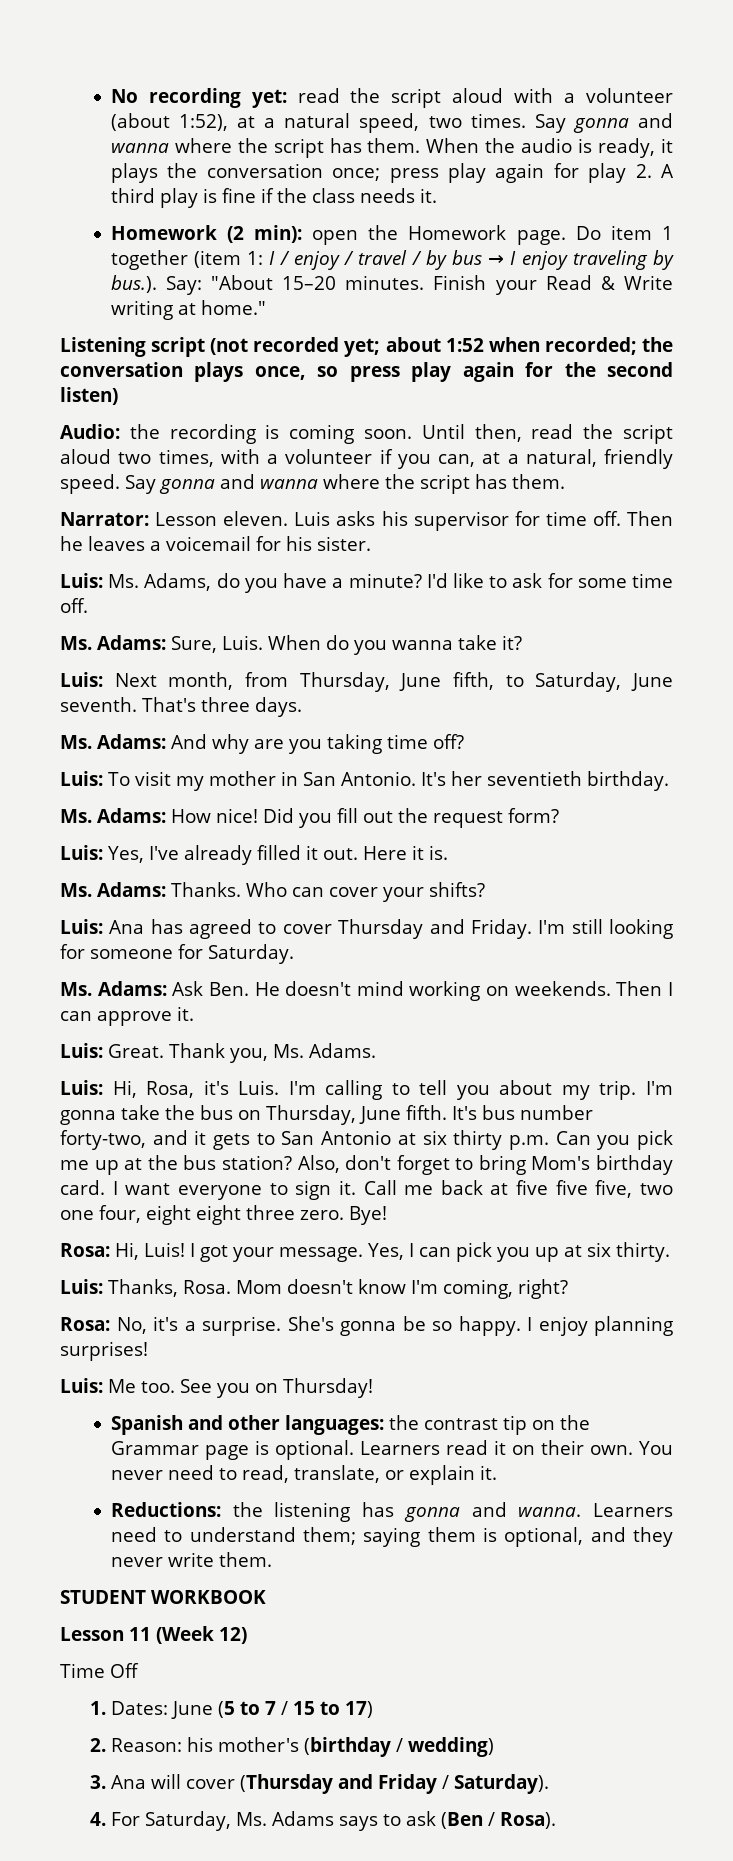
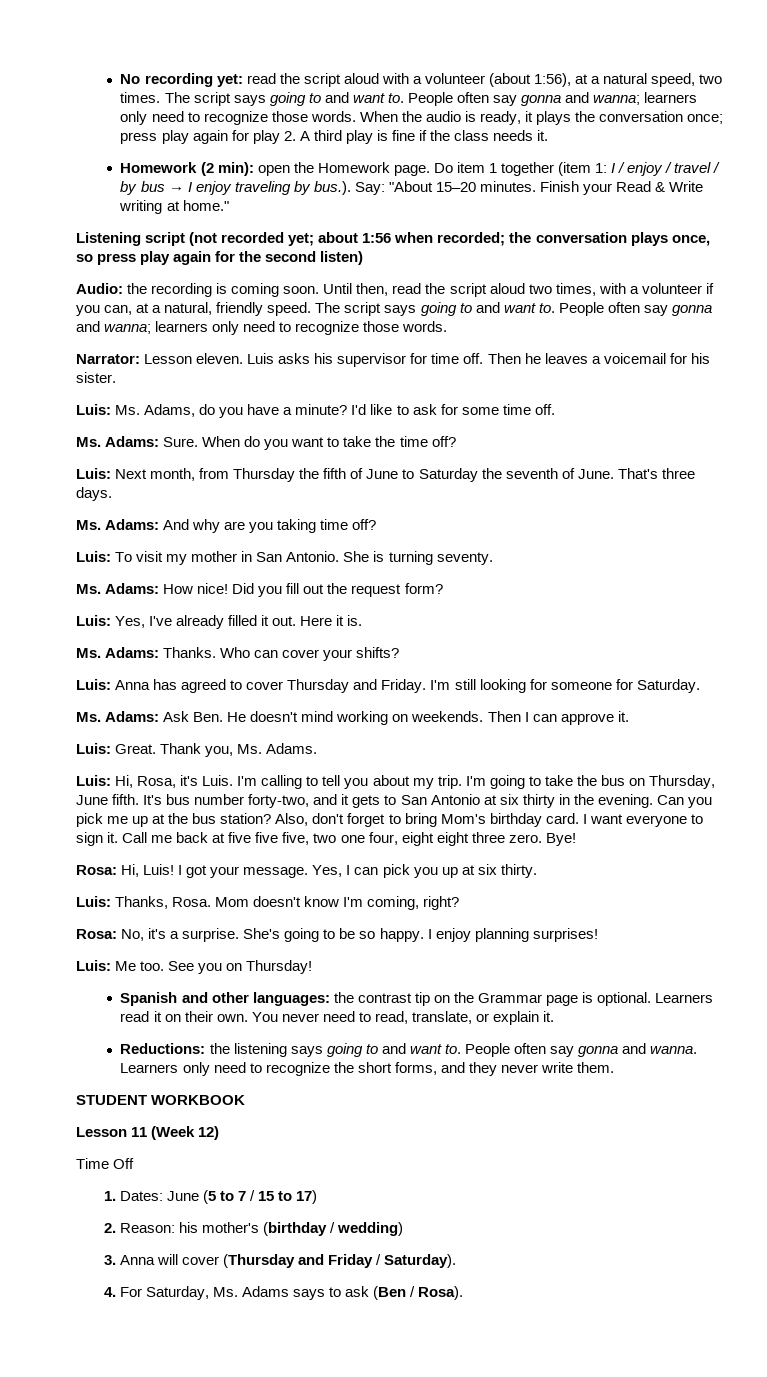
[178,114,228,131] 1:52), -> [534,73,572,87] 1:56),
[534,113,673,133] [110,138,421,158] Say gonna and wanna where the script has them. -> [164,92,698,106] [120,111,356,125] The script says going to and want to. People often say gonna and wanna; learners only need to recognize those words.
[445,338,484,352] 1:52 -> [362,233,392,243] 1:56
[125,474,565,494] Say gonna and wanna where the script has them. -> [315,302,712,316] [76,321,448,335] The script says going to and want to. People often say gonna and wanna; learners only need to recognize those words.
[171,635,263,653] Sure, Luis. -> [163,437,199,447] Sure.
[392,635,522,650] [60,672,674,692] [60,697,137,712] wanna take it? // Luis: Next month, from Thursday, June fifth, to Saturday, June seventh. -> [291,436,456,447] [76,468,614,482] want to take the time off? // Luis: Next month, from Thursday the fifth of June to Saturday the seventh of June.
[420,771,669,791] It's her seventieth birthday. -> [343,551,493,565] She is turning seventy.
[109,920,145,934] Ana -> [115,680,151,690] Anna
[60,1110,116,1125] gonna -> [489,775,541,789] going to
[508,1135,549,1150] p.m. -> [558,794,653,808] in the evening.
[340,1321,397,1336] gonna -> [284,928,336,942] going to
[362,1502,395,1517] has -> [290,1043,575,1057] says going to and want to. People often say
[110,1527,584,1547] need to understand them; saying them is optional, -> [182,1062,437,1076] only need to recognize the short forms,
[111,1775,147,1789] Ana -> [120,1255,156,1265] Anna

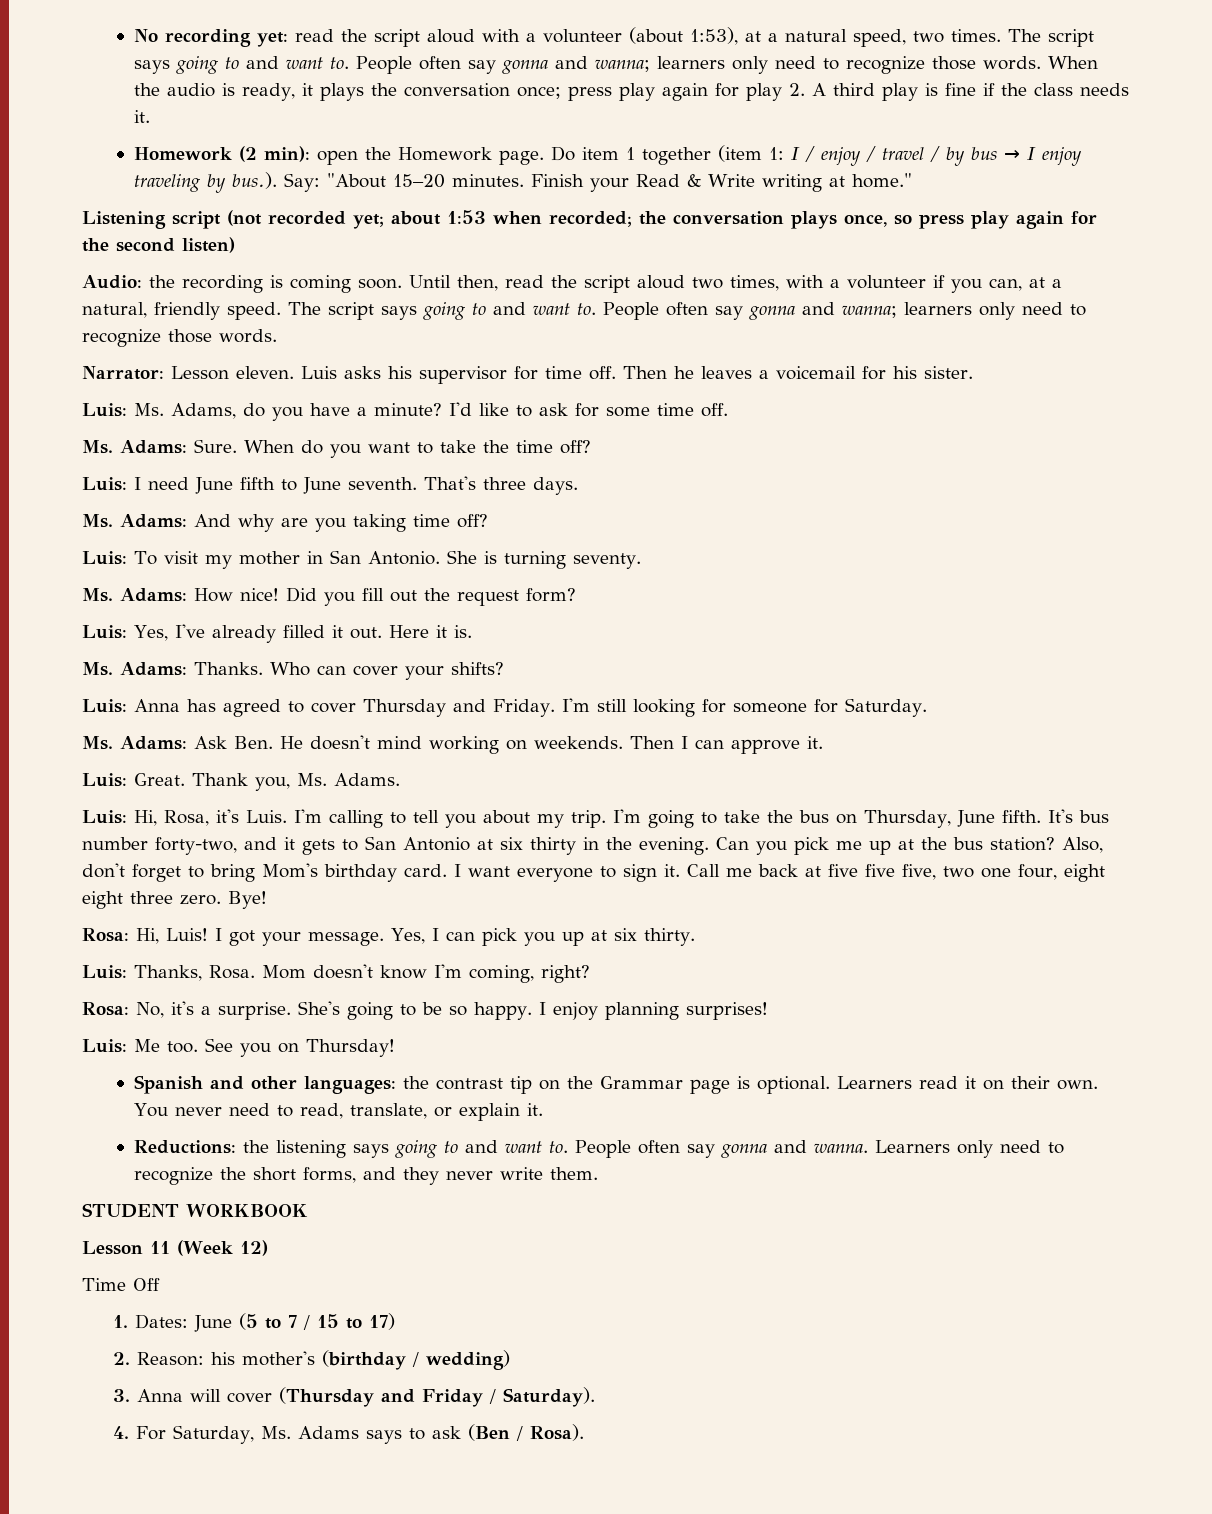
[534,73,572,87] 1:56), -> [689,27,738,45] 1:53),
[362,233,392,243] 1:56 -> [447,210,486,224] 1:53
[115,468,614,482] Next month, from Thursday the fifth of June to Saturday the seventh of June. -> [134,477,417,494] I need June fifth to June seventh.

